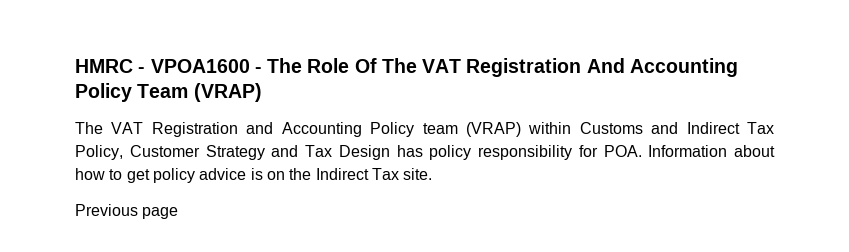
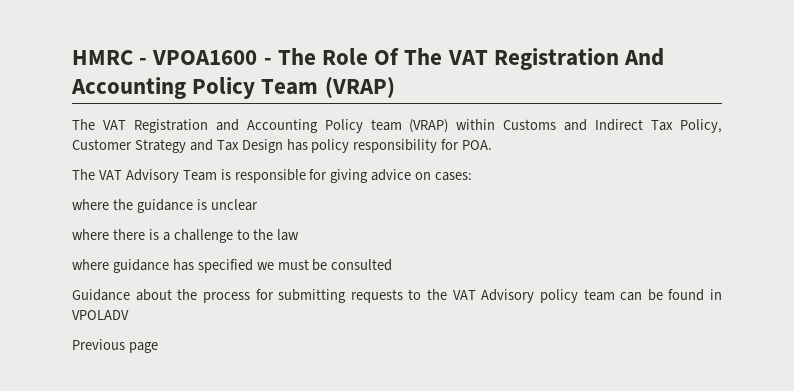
[648,145,775,157] [75,168,433,183] Information about how to get policy advice is on the Indirect Tax site. -> [72,169,473,183] [72,199,258,213] [72,229,300,243] [72,259,393,273] [72,289,722,303] [72,310,129,320] // The VAT Advisory Team is responsible for giving advice on cases: // where the guidance is unclear // where there is a challenge to the law // where guidance has specified we must be consulted // Guidance about the process for submitting requests to the VAT Advisory policy team can be found in VPOLADV

